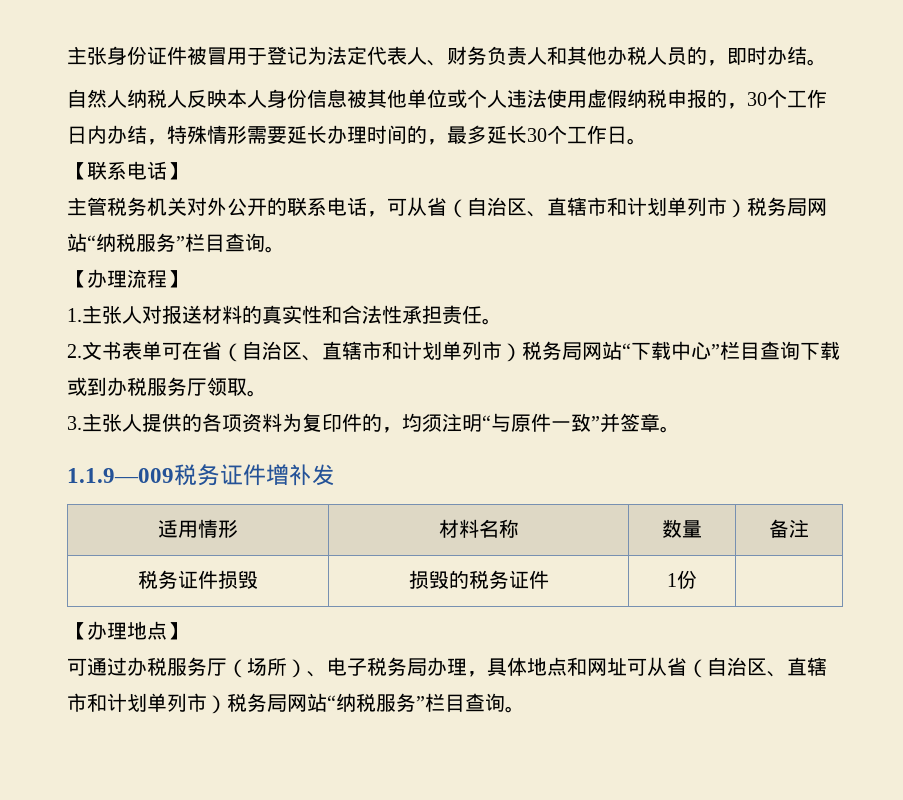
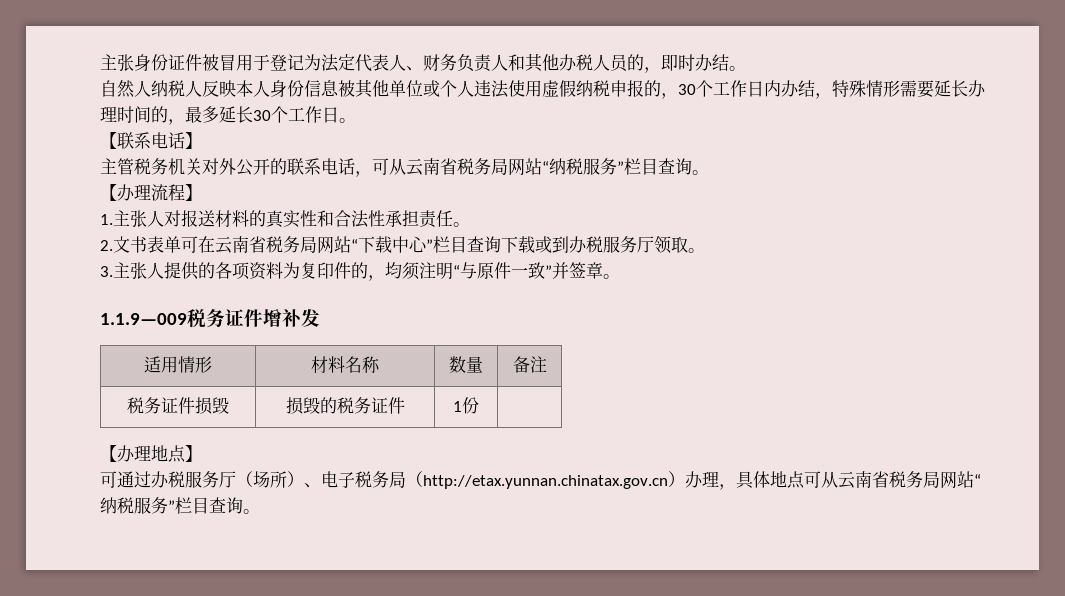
[427,197,747,218] 省（自治区、直辖市和计划单列市） -> [406,158,457,176] 云南省
[202,341,522,362] 省（自治区、直辖市和计划单列市） -> [215,236,266,254] 云南省
(427, 667) none -> [406,471,685,489] （http://etax.yunnan.chinatax.gov.cn）
[567,657,827,678] [67,693,227,714] 和网址可从省（自治区、直辖市和计划单列市） -> [804,471,889,489] 可从云南省

